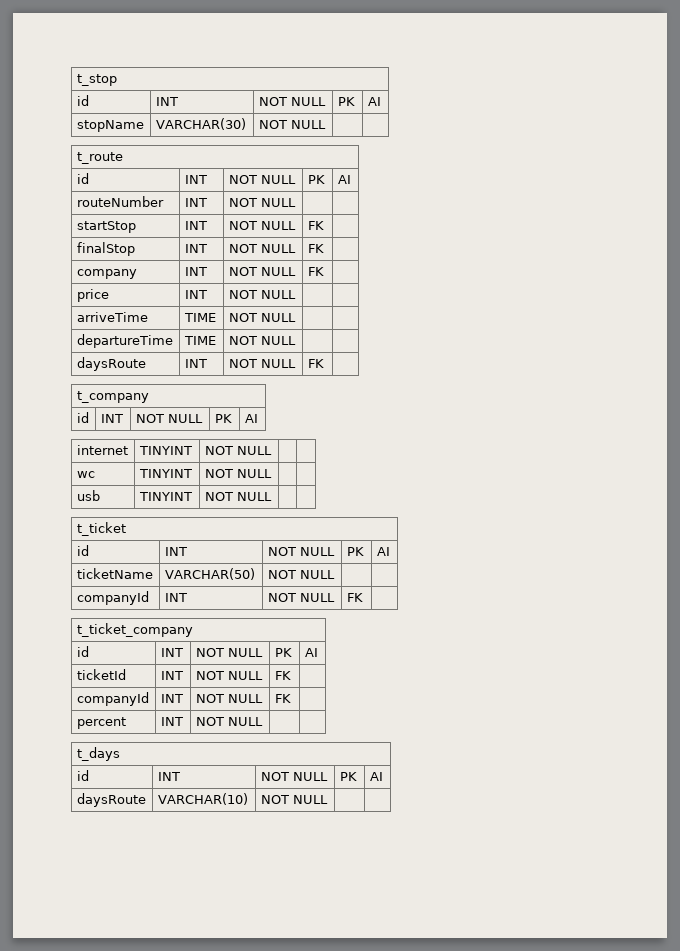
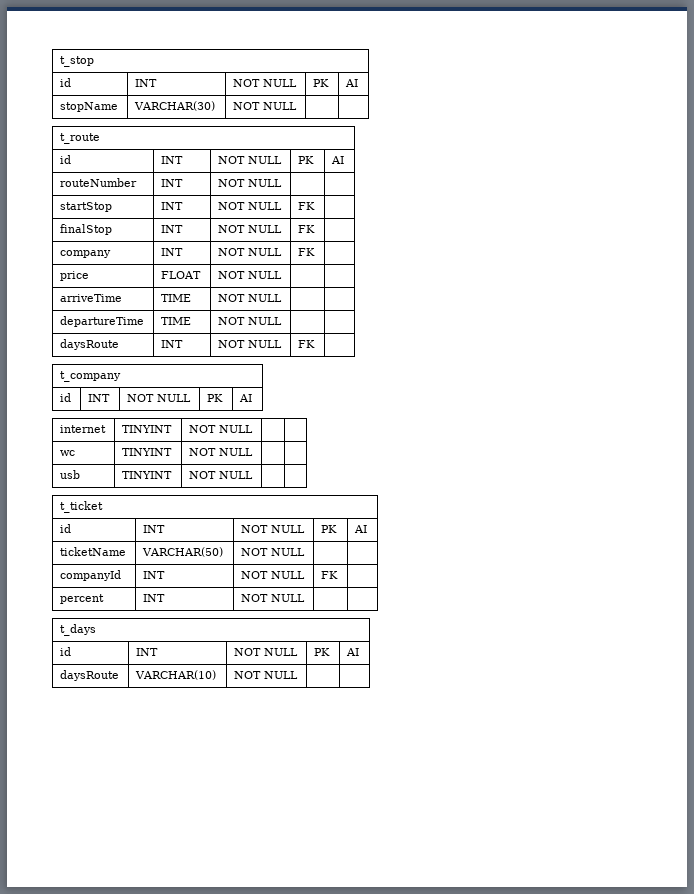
[184,290,207,299] INT -> [161,271,202,279] FLOAT
[76,623,193,637] [76,646,89,657] [160,648,183,657] [195,648,263,657] [274,648,292,657] [304,648,318,657] [76,669,126,680] [160,671,183,680] [195,671,263,680] [274,671,291,680] [76,692,149,706] [160,694,183,703] [195,694,263,703] [274,694,291,703] // t_ticket_company // id | INT | NOT NULL | PK | AI // ticketId | INT | NOT NULL | FK | // companyId | INT | NOT NULL | FK | -> (339, 575) none

